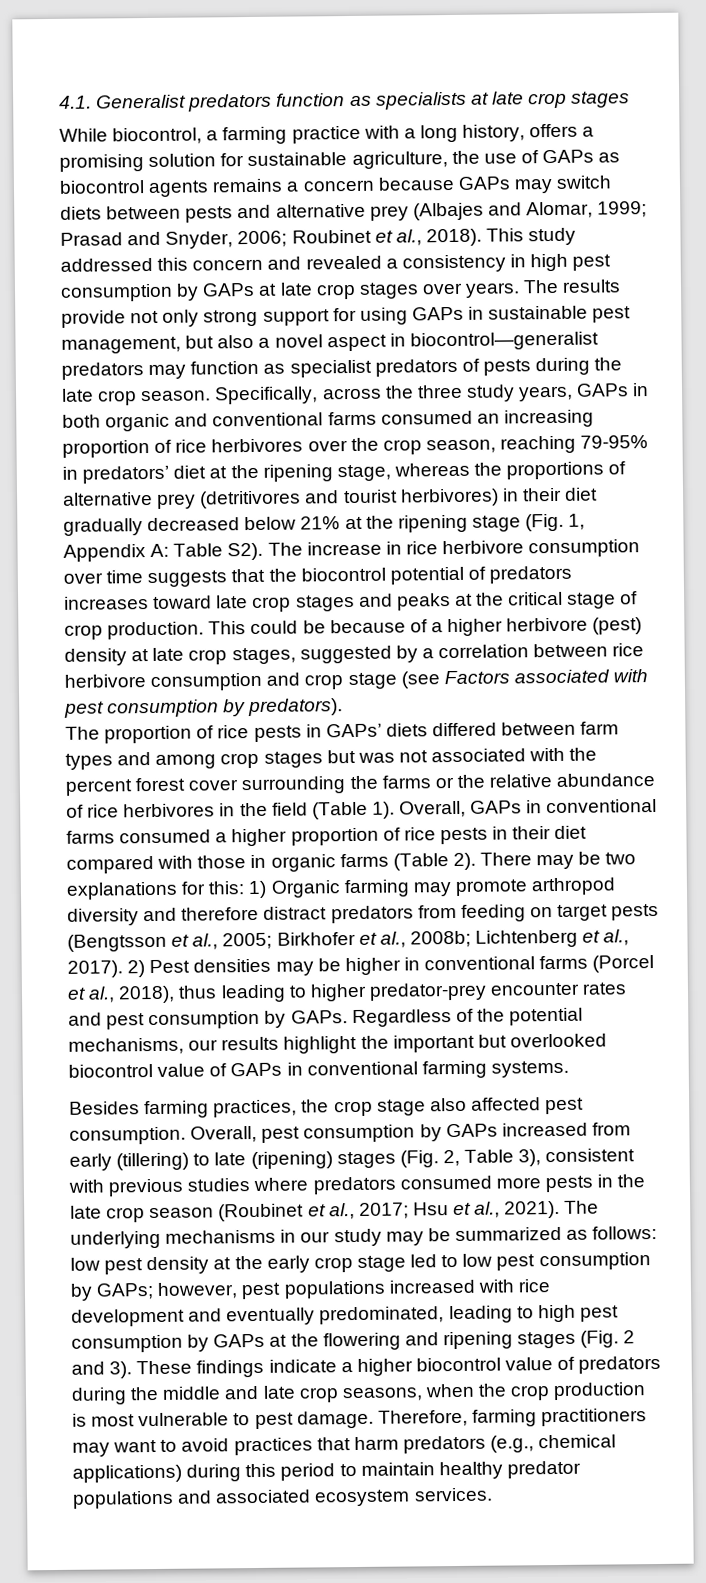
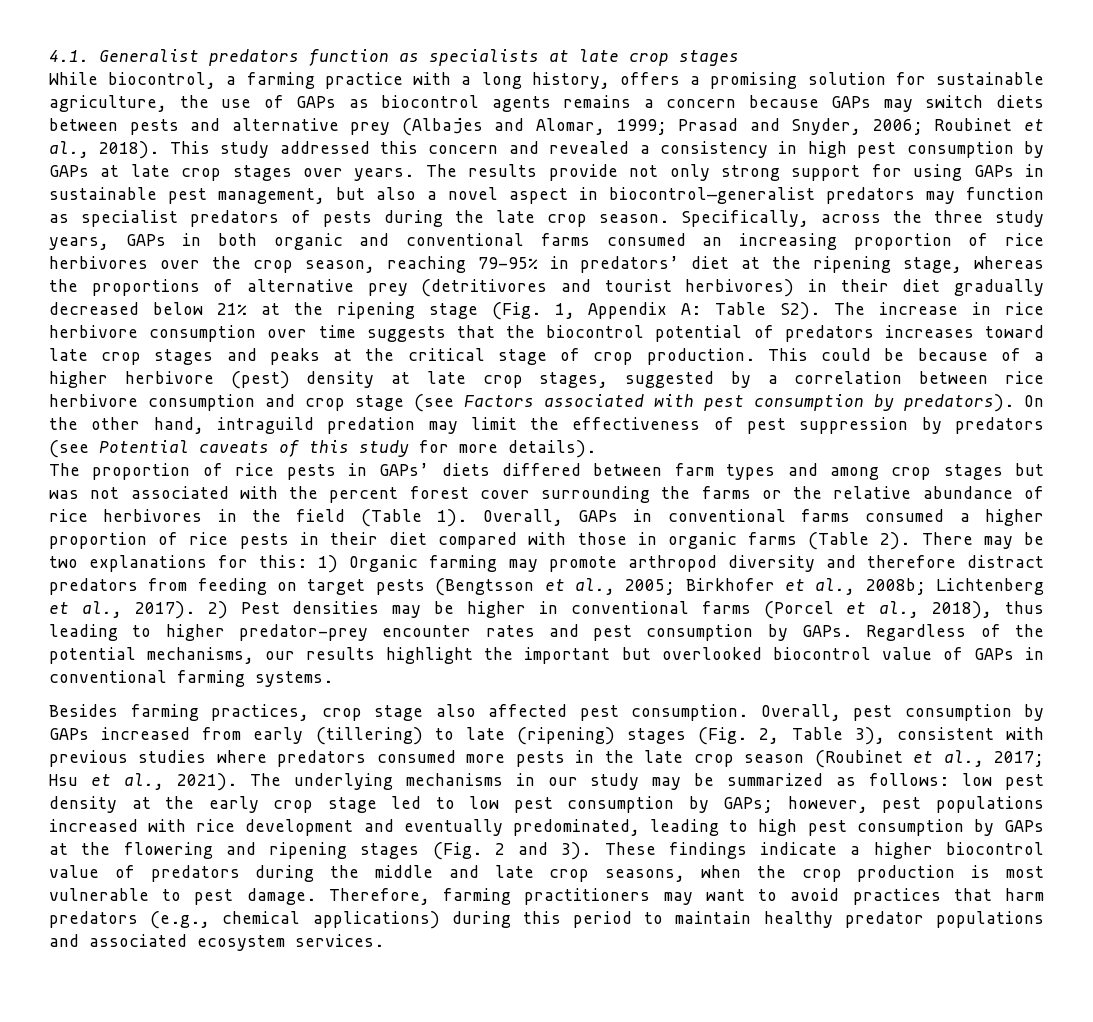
(344, 707) none -> [1024,395,1044,407] [49,417,1044,434] [49,440,596,458] On the other hand, intraguild predation may limit the effectiveness of pest suppression by predators (see Potential caveats of this study for more details).
[301,1099,330,1113] the -> (309, 712) none

